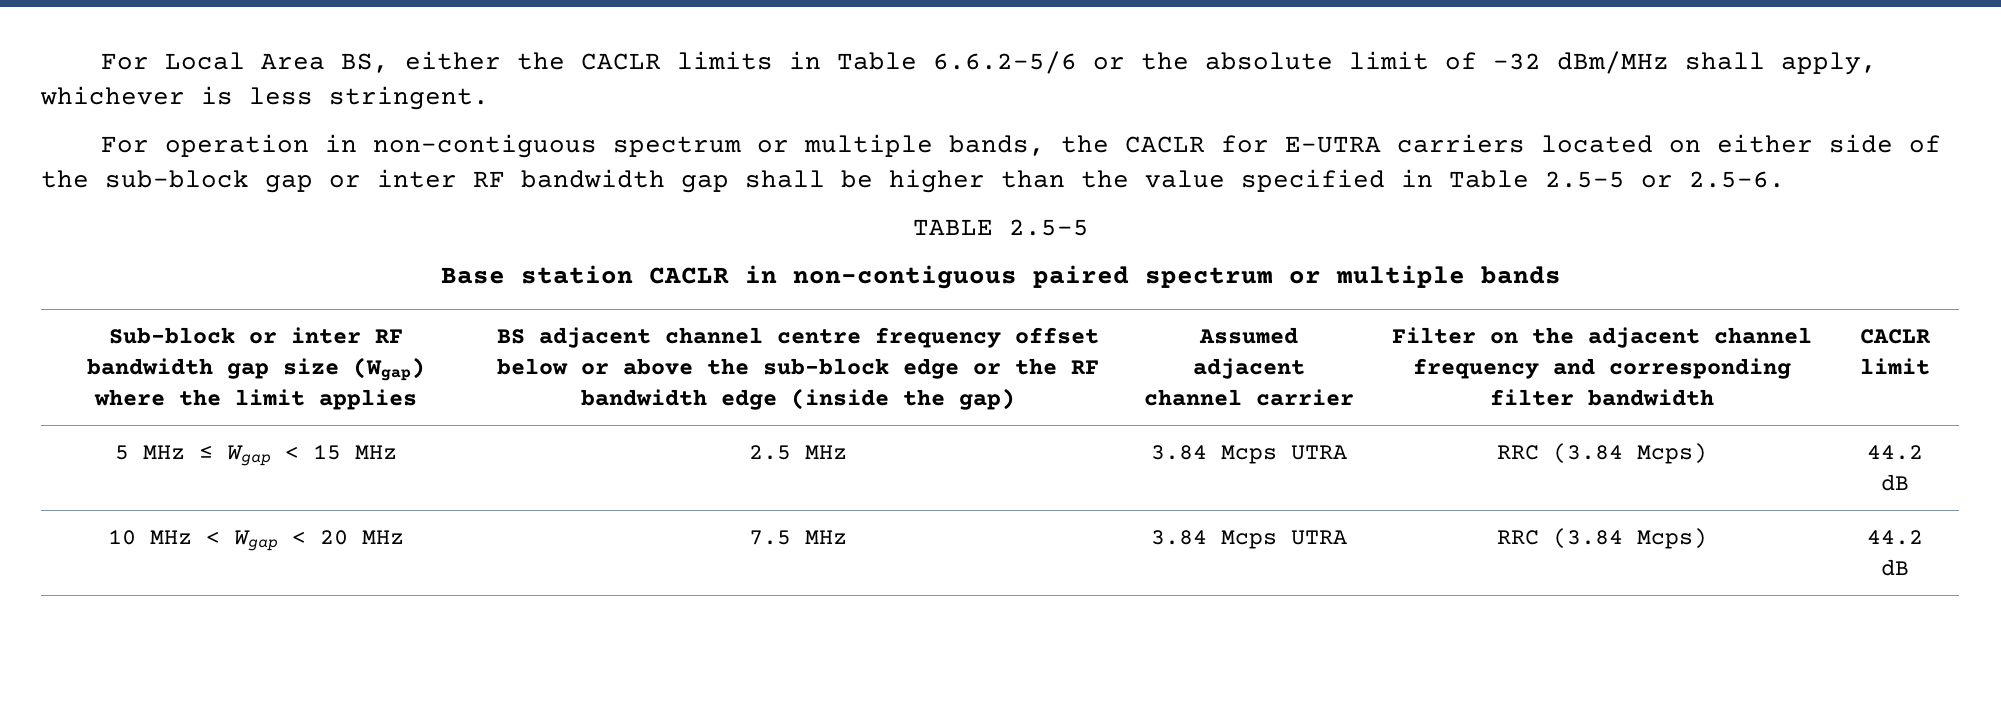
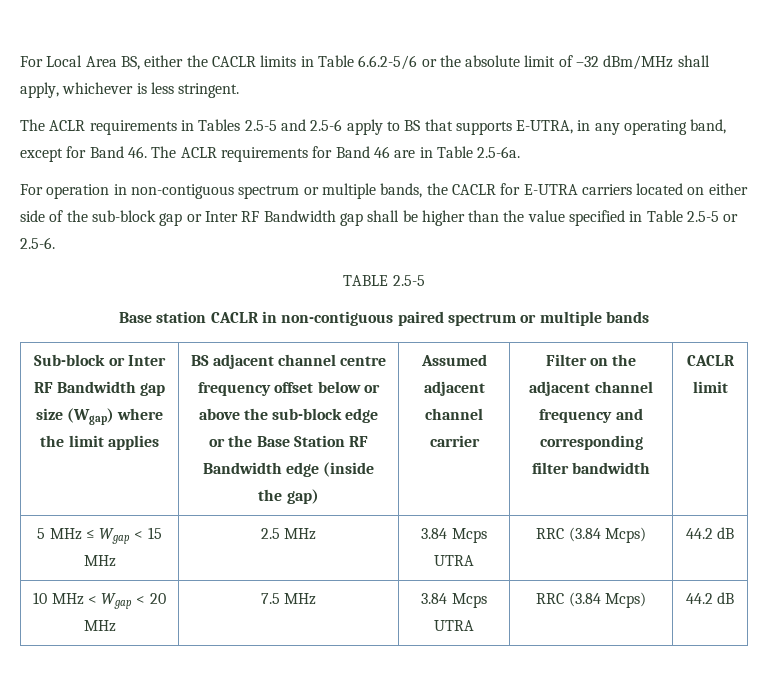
(489, 98) none -> [20,119,727,135] [20,146,521,162] // The ACLR requirements in Tables 2.5-5 and 2.5-6 apply to BS that supports E-UTRA, in any operating band, except for Band 46. The ACLR requirements for Band 46 are in Table 2.5-6a.
[377,169,665,188] inter RF bandwidth -> [204,210,336,222] Inter RF Bandwidth
[291,327,403,344] [87,358,213,375] inter RF bandwidth -> [127,355,166,366] [33,381,136,393] Inter RF Bandwidth
[1071,360,1099,374] [581,389,707,406] RF bandwidth -> [256,435,369,447] [202,462,282,474] Base Station RF Bandwidth

